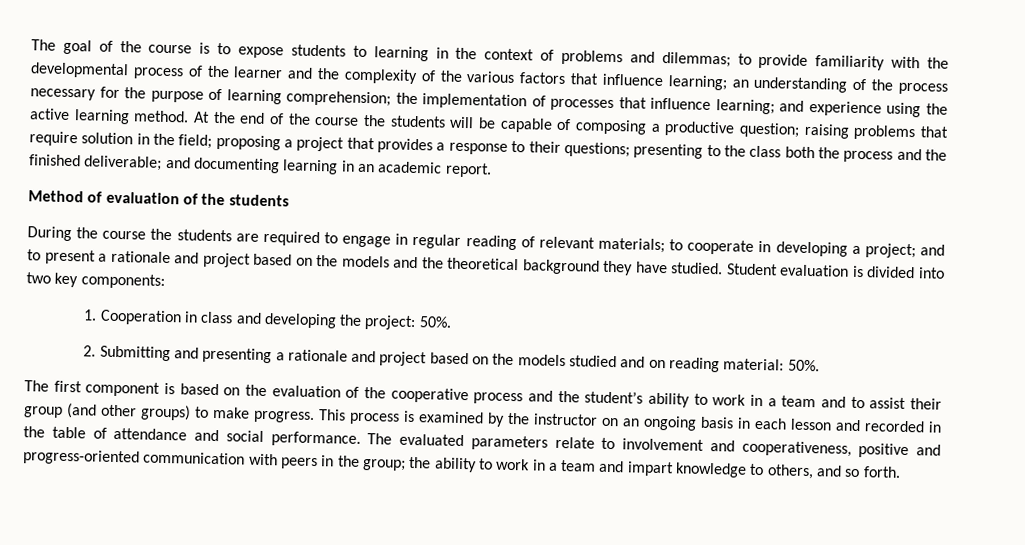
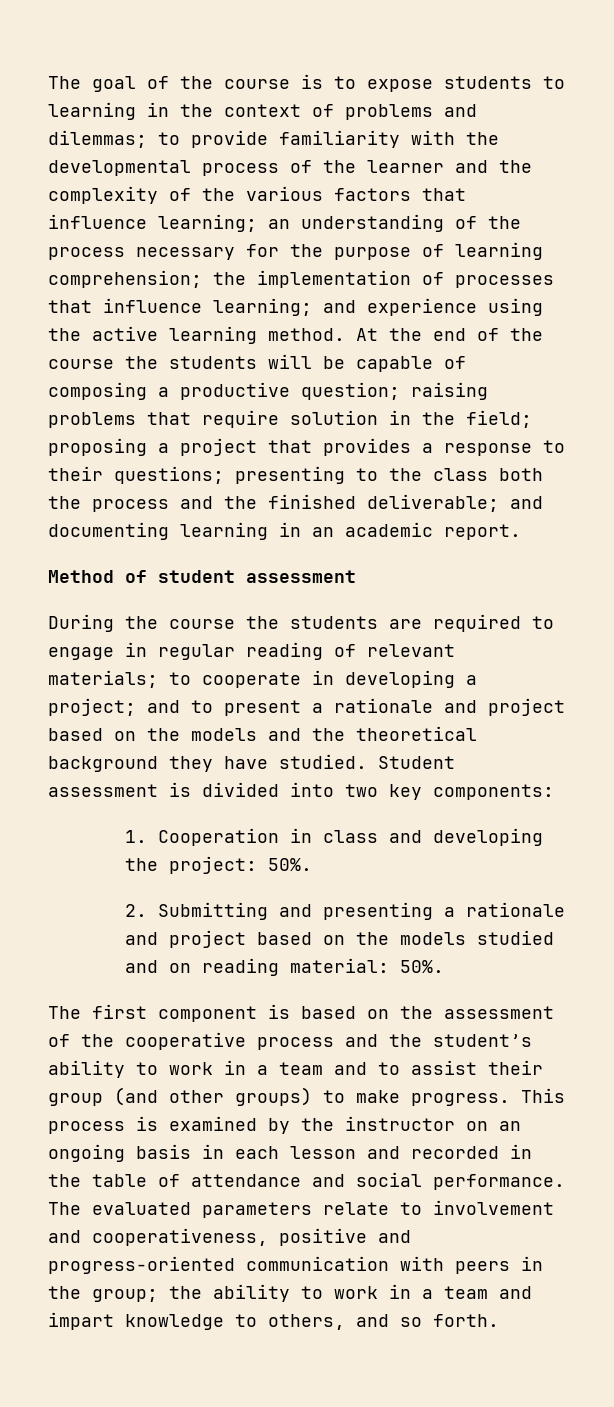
[105,191,289,207] evaluation of the students -> [158,570,356,583] student assessment
[779,264,850,277] evaluation -> [48,784,158,797] assessment
[271,385,341,398] evaluation -> [444,1006,554,1019] assessment

